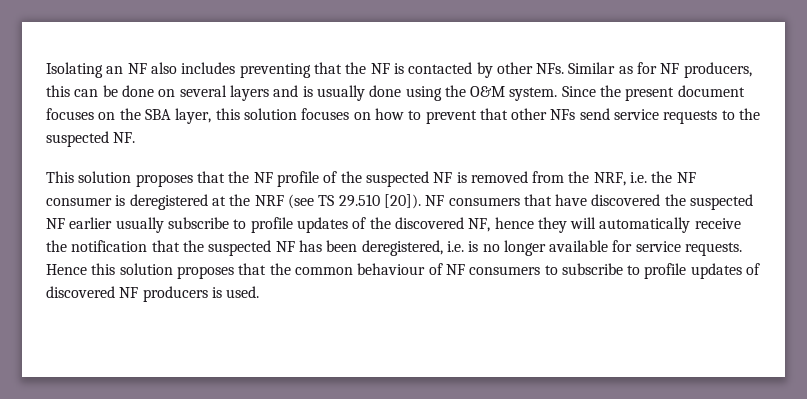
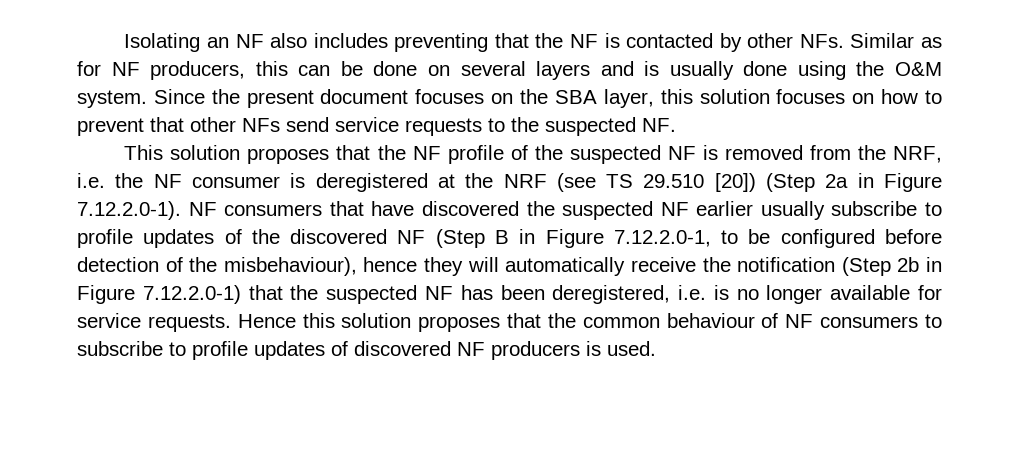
[383,194,421,209] [20]). -> [714,173,942,192] [77,201,181,220] [20]) (Step 2a in Figure 7.12.2.0-1).
[468,218,491,232] NF, -> [397,229,943,248] [77,257,357,276] NF (Step B in Figure 7.12.2.0-1, to be configured before detection of the misbehaviour),
(148, 246) none -> [841,257,943,276] [77,285,241,304] (Step 2b in Figure 7.12.2.0-1)

